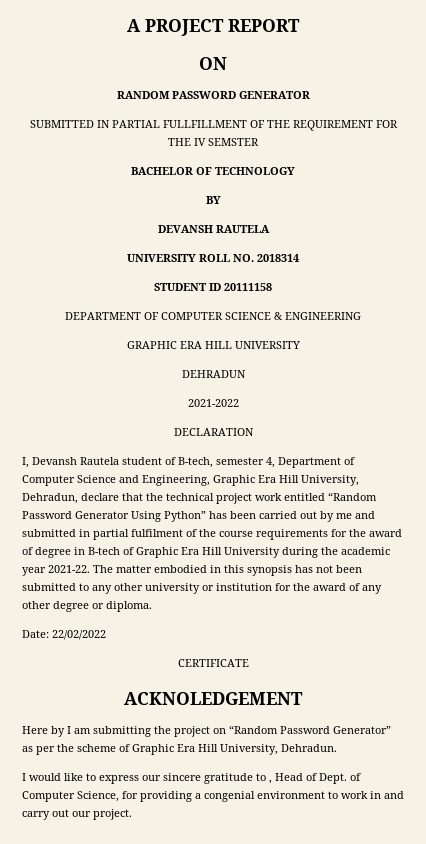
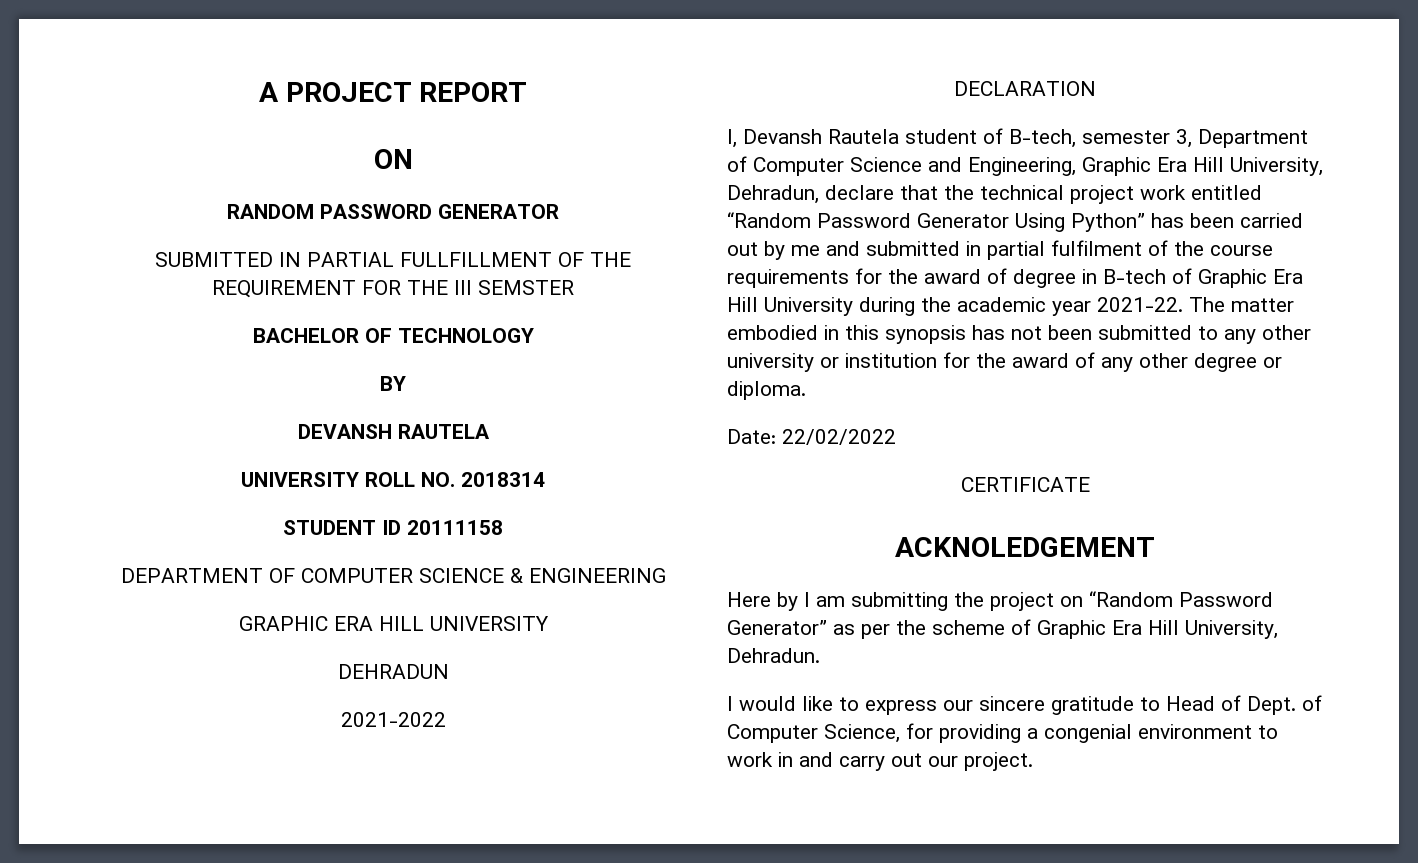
[194,138,206,146] IV -> [454,280,472,295] III
[266,457,275,468] 4, -> [1176,129,1192,148] 3,
[269,780,272,784] , -> (1160, 704) none

